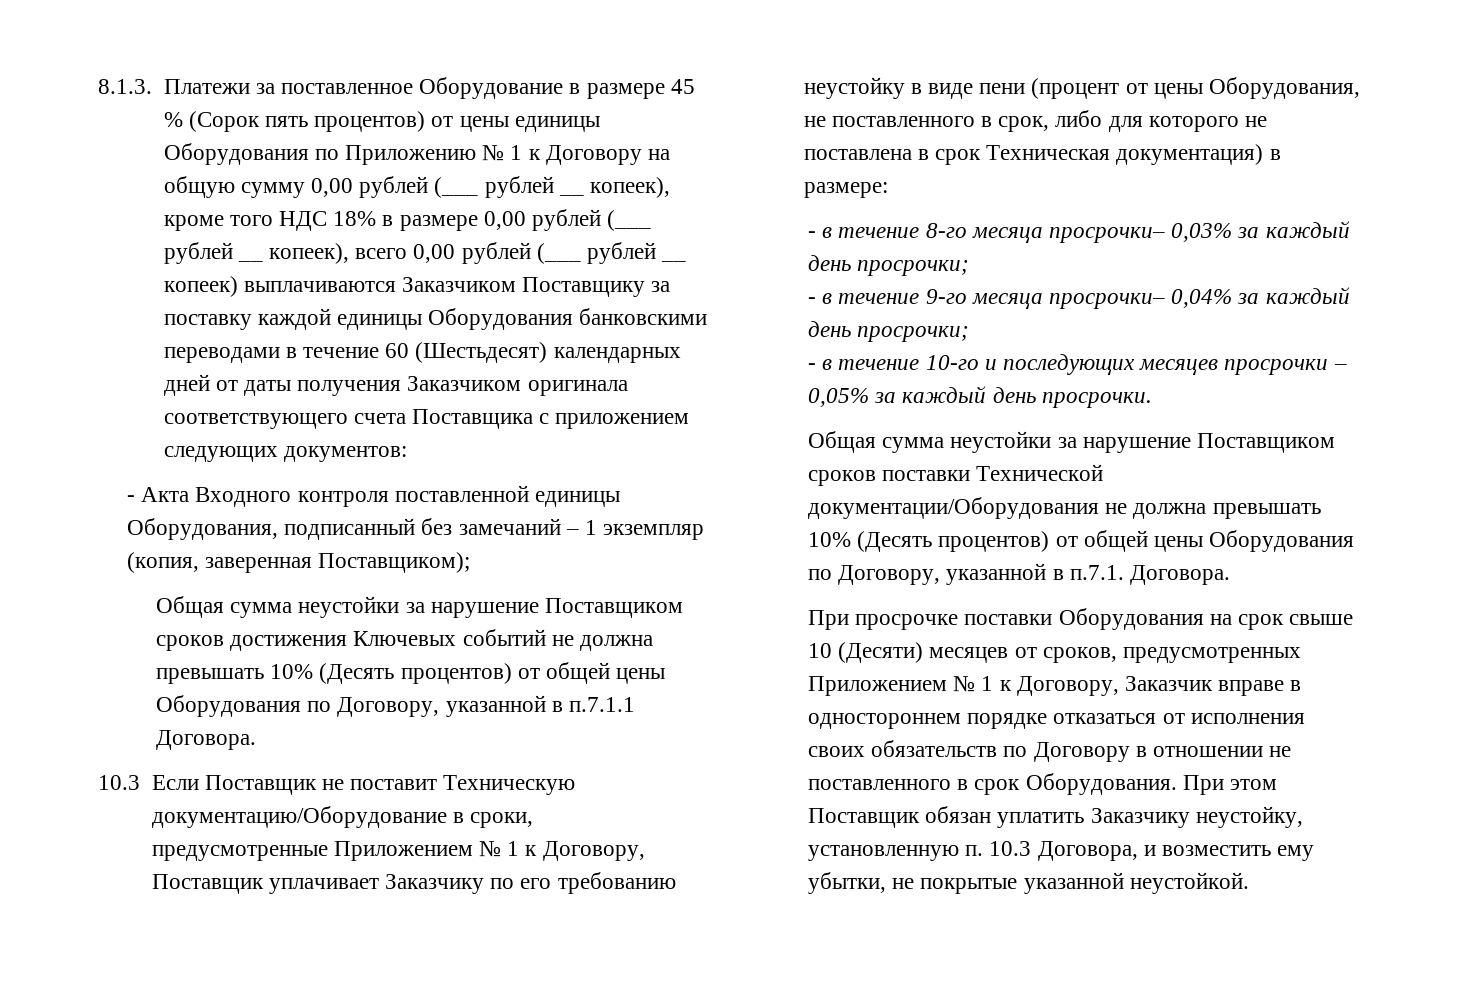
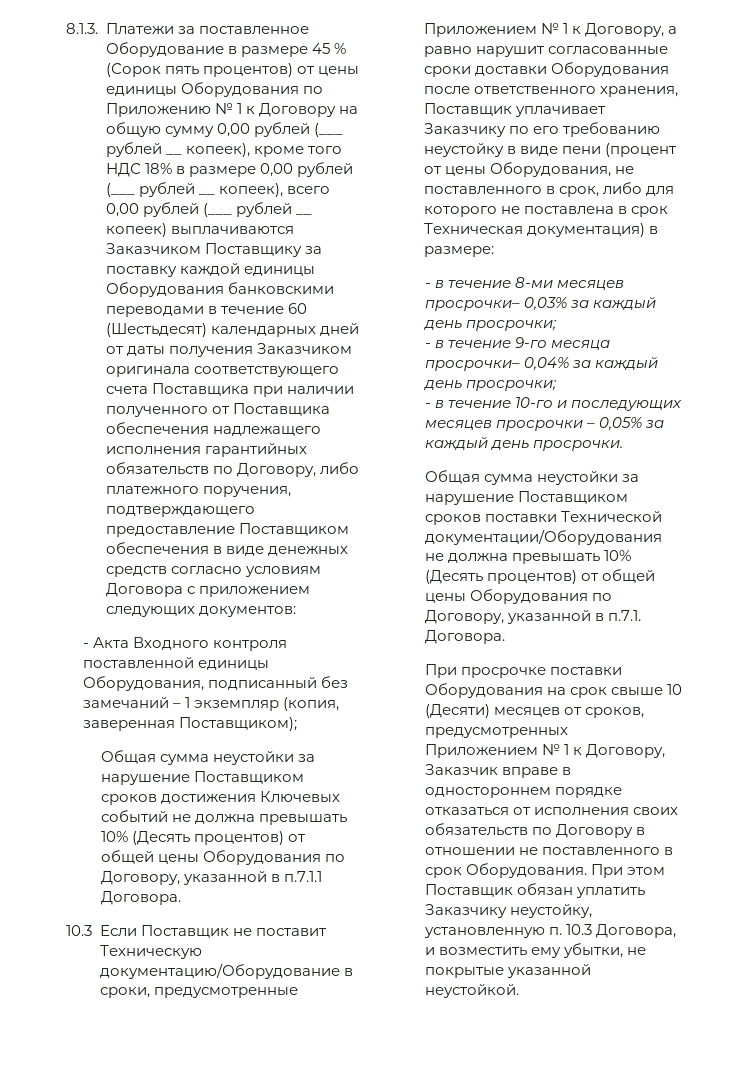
(533, 419) none -> [252,386,354,397] [105,403,330,417] [105,422,321,436] [105,443,307,457] [105,462,359,477] [105,486,291,497] [105,506,255,517] [105,523,349,537] [105,542,348,556] [105,566,321,577] [105,583,183,597] при наличии полученного от Поставщика обеспечения надлежащего исполнения гарантийных обязательств по Договору, либо платежного поручения, подтверждающего предоставление Поставщиком обеспечения в виде денежных средств согласно условиям Договора
(645, 851) none -> [667,26,677,34] [423,46,668,57] [423,62,669,77] [423,86,678,97] а равно нарушит согласованные сроки доставки Оборудования после ответственного хранения,
[925,223,1043,243] 8-го месяца -> [514,277,624,290] 8-ми месяцев

